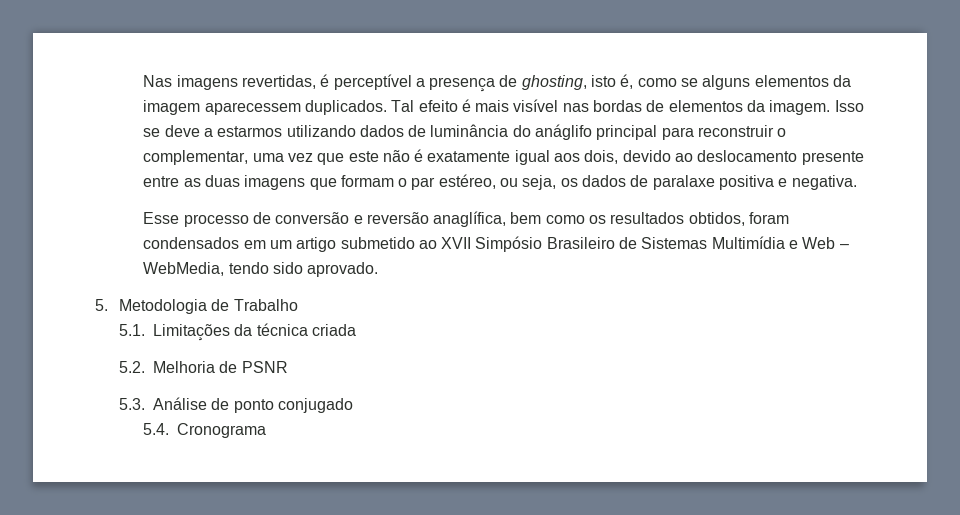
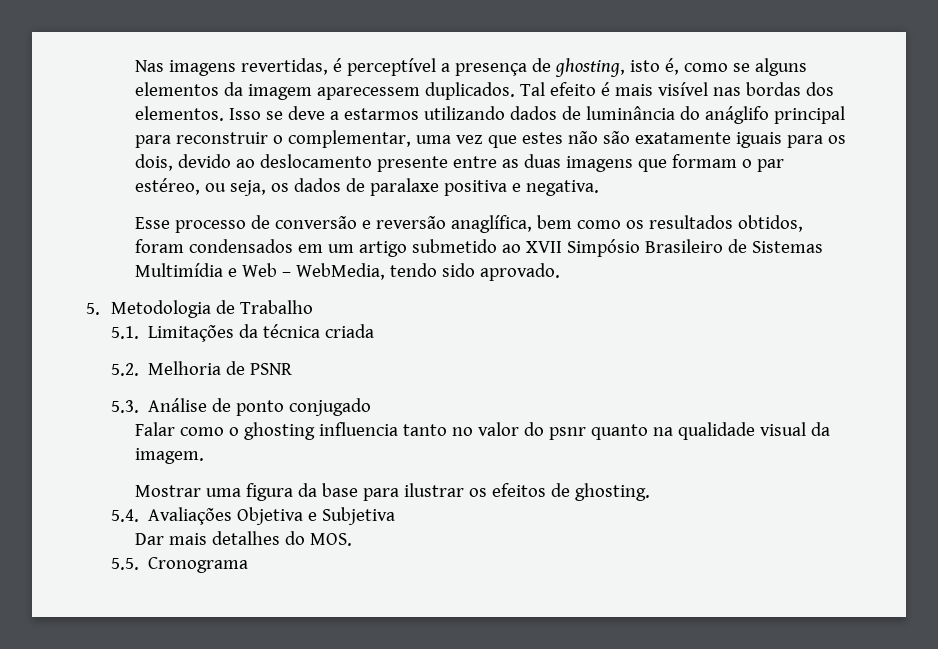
[646,100,831,115] de elementos da imagem. -> [806,82,835,96] [135,106,225,121] dos elementos.
[348,149,581,165] este não é exatamente igual aos -> [522,131,847,148] estes não são exatamente iguais para os
[143,423,170,435] 5.4. -> [135,422,831,440] [135,448,205,464] [135,483,651,501] [110,507,395,525] [135,531,353,546] [110,558,139,570] Falar como o ghosting influencia tanto no valor do psnr quanto na qualidade visual da imagem. // Mostrar uma figura da base para ilustrar os efeitos de ghosting. // 5.4. Avaliações Objetiva e Subjetiva // Dar mais detalhes do MOS. // 5.5.

